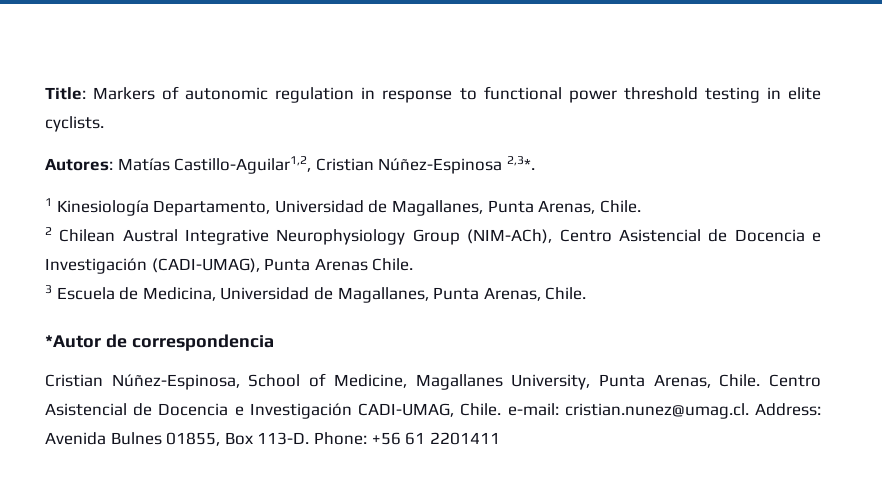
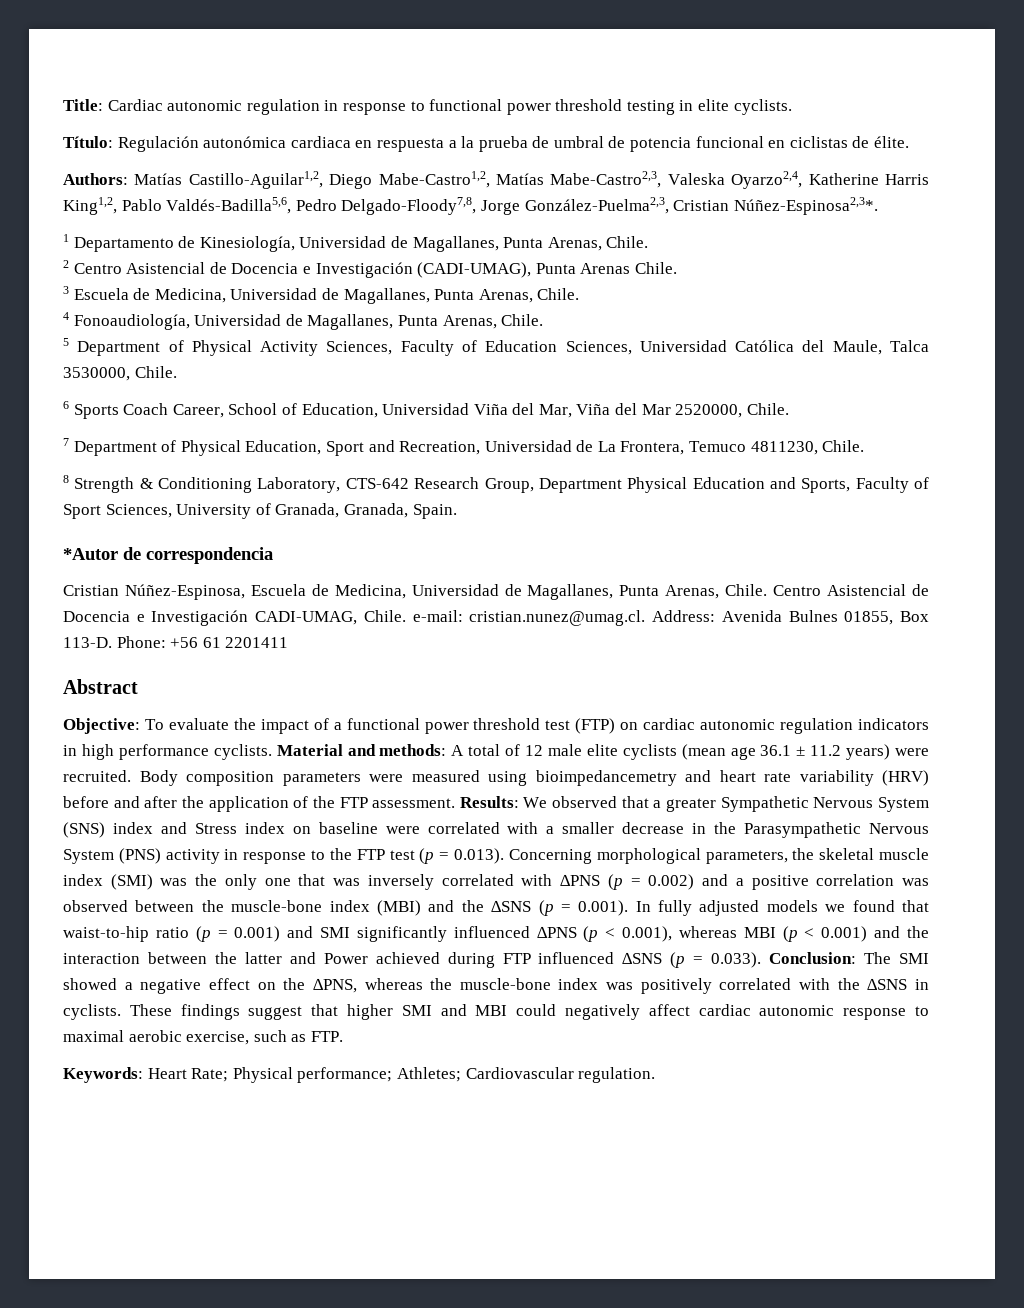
[93,86,180,100] Markers of -> [107,99,163,111] Cardiac
[45,156,535,174] [45,198,271,216] Autores: Matías Castillo-Aguilar1,2, Cristian Núñez-Espinosa 2,3*. // 1 Kinesiología Departamento, -> [63,136,910,152] [63,171,929,189] [63,197,878,215] [63,234,295,252] Título: Regulación autonómica cardiaca en respuesta a la prueba de umbral de potencia funcional en ciclistas de élite. // Authors: Matías Castillo-Aguilar1,2, Diego Mabe-Castro1,2, Matías Mabe-Castro2,3, Valeska Oyarzo2,4, Katherine Harris King1,2, Pablo Valdés-Badilla5,6, Pedro Delgado-Floody7,8, Jorge González-Puelma2,3, Cristian Núñez-Espinosa2,3*. // 1 Departamento de Kinesiología,
[59,229,553,245] Chilean Austral Integrative Neurophysiology Group (NIM-ACh), -> (69, 264) none
(587, 293) none -> [63,312,544,330] [63,338,930,356] [63,366,177,381] [63,401,789,419] [63,438,865,456] [63,475,930,493] [63,503,457,519] // 4 Fonoaudiología, Universidad de Magallanes, Punta Arenas, Chile. // 5 Department of Physical Activity Sciences, Faculty of Education Sciences, Universidad Católica del Maule, Talca 3530000, Chile. // 6 Sports Coach Career, School of Education, Universidad Viña del Mar, Viña del Mar 2520000, Chile. // 7 Department of Physical Education, Sport and Recreation, Universidad de La Frontera, Temuco 4811230, Chile. // 8 Strength & Conditioning Laboratory, CTS-642 Research Group, Department Physical Education and Sports, Faculty of Sport Sciences, University of Granada, Granada, Spain.
[248,373,591,390] School of Medicine, Magallanes University, -> [250,584,614,600] Escuela de Medicina, Universidad de Magallanes,
(500, 438) none -> [63,679,138,694] [63,718,929,734] [63,744,929,760] [63,770,929,786] [63,796,929,812] [63,822,929,838] [63,848,930,864] [63,874,929,890] [63,900,930,916] [63,926,930,942] [63,952,929,968] [63,978,929,994] [63,1004,929,1020] [63,1030,343,1045] [63,1067,656,1083] // Abstract // Objective: To evaluate the impact of a functional power threshold test (FTP) on cardiac autonomic regulation indicators in high performance cyclists. Material and methods: A total of 12 male elite cyclists (mean age 36.1 ± 11.2 years) were recruited. Body composition parameters were measured using bioimpedancemetry and heart rate variability (HRV) before and after the application of the FTP assessment. Results: We observed that a greater Sympathetic Nervous System (SNS) index and Stress index on baseline were correlated with a smaller decrease in the Parasympathetic Nervous System (PNS) activity in response to the FTP test (p = 0.013). Concerning morphological parameters, the skeletal muscle index (SMI) was the only one that was inversely correlated with ∆PNS (p = 0.002) and a positive correlation was observed between the muscle-bone index (MBI) and the ∆SNS (p = 0.001). In fully adjusted models we found that waist-to-hip ratio (p = 0.001) and SMI significantly influenced ∆PNS (p < 0.001), whereas MBI (p < 0.001) and the interaction between the latter and Power achieved during FTP influenced ∆SNS (p = 0.033). Conclusion: The SMI showed a negative effect on the ∆PNS, whereas the muscle-bone index was positively correlated with the ∆SNS in cyclists. These findings suggest that higher SMI and MBI could negatively affect cardiac autonomic response to maximal aerobic exercise, such as FTP. // Keywords: Heart Rate; Physical performance; Athletes; Cardiovascular regulation.

